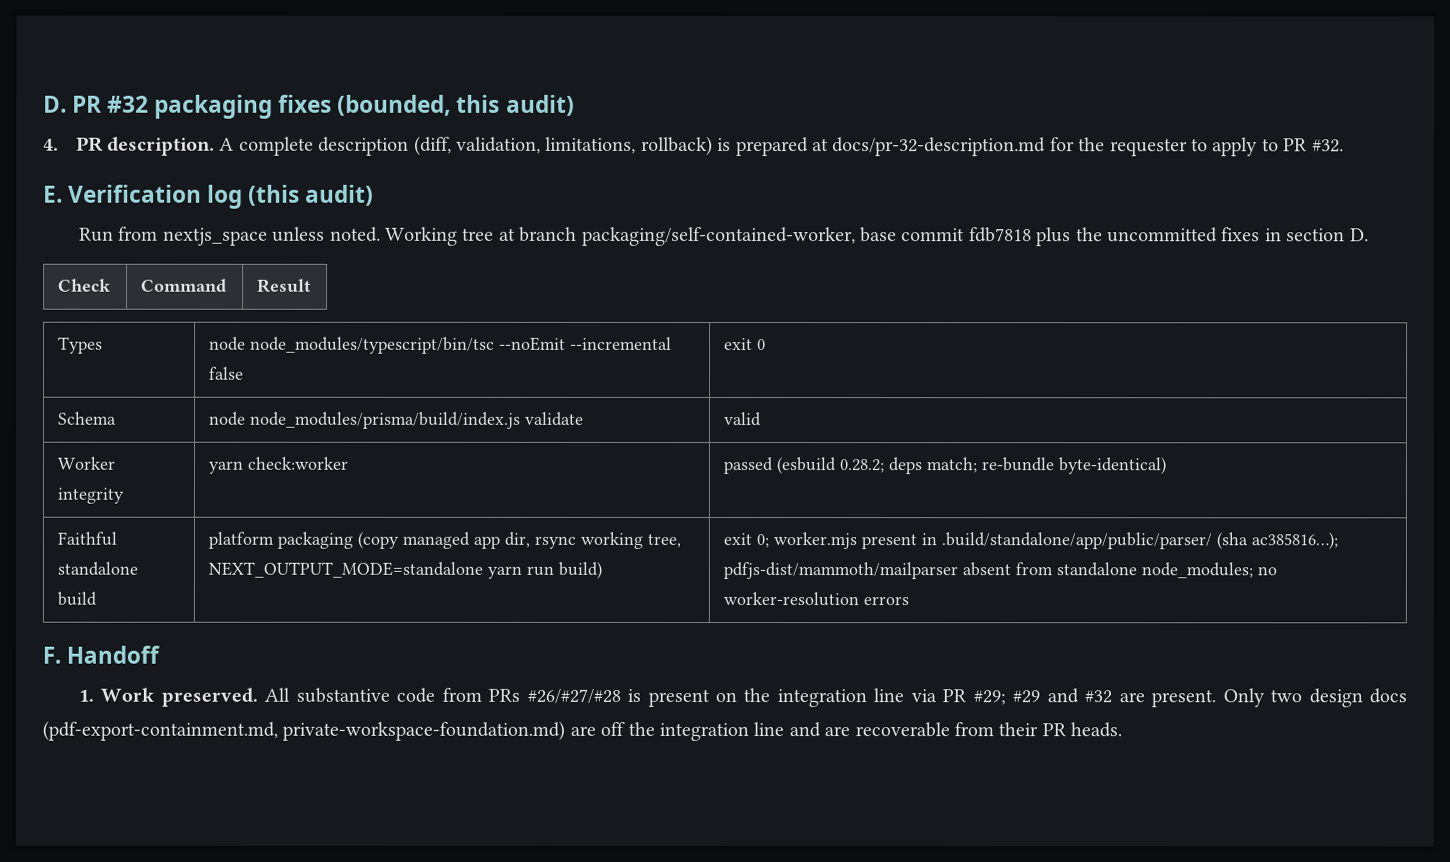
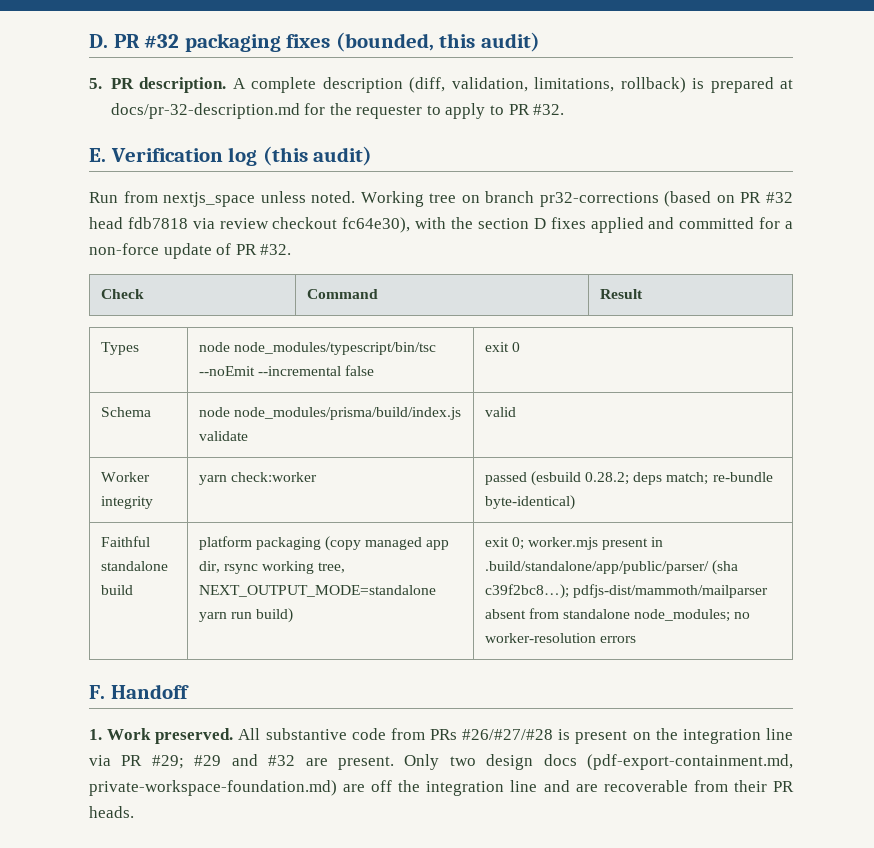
[43,138,59,151] 4. -> [89,78,102,89] 5.
[498,226,1369,247] at branch packaging/self-contained-worker, base commit fdb7818 plus the uncommitted fixes in section D. -> [461,191,793,207] [89,217,794,233] [89,243,292,259] on branch pr32-corrections (based on PR #32 head fdb7818 via review checkout fc64e30), with the section D fixes applied and committed for a non-force update of PR #32.
[1251,532,1339,550] ac385816…); -> [484,584,569,599] c39f2bc8…);

